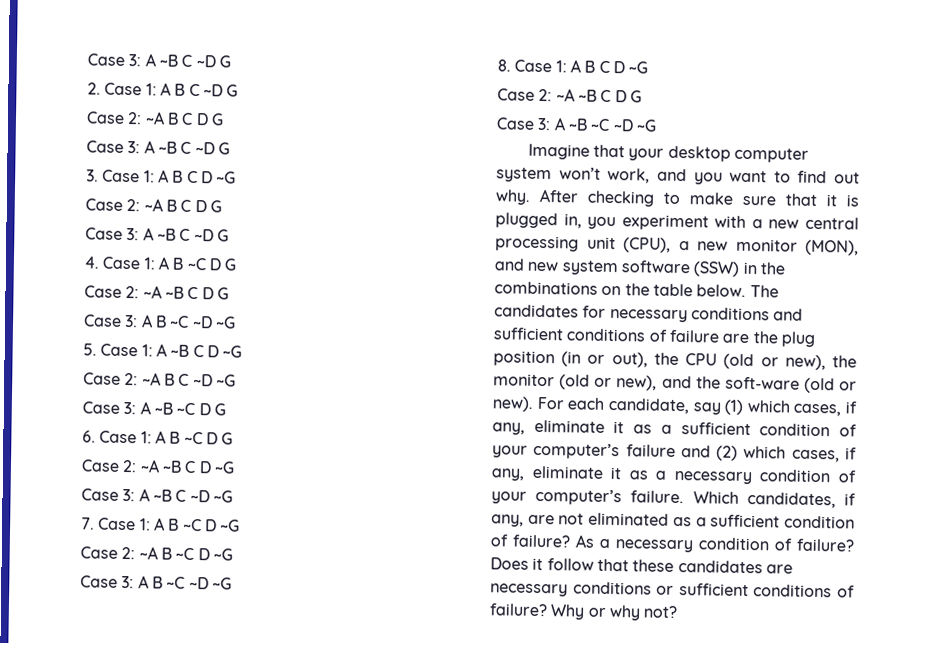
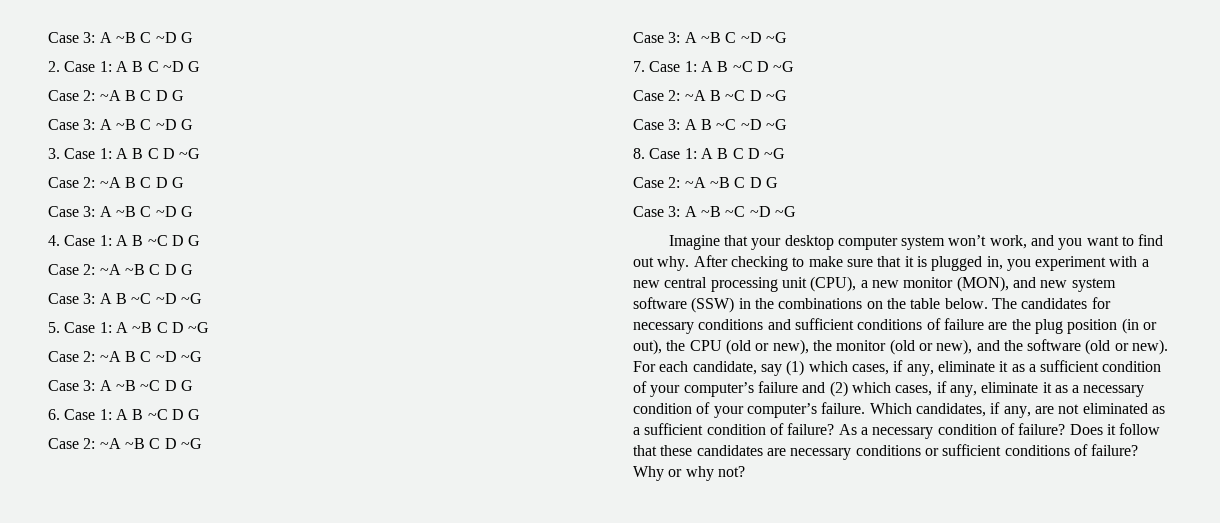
[724,376,800,390] soft-ware -> [1027,339,1082,351] software

